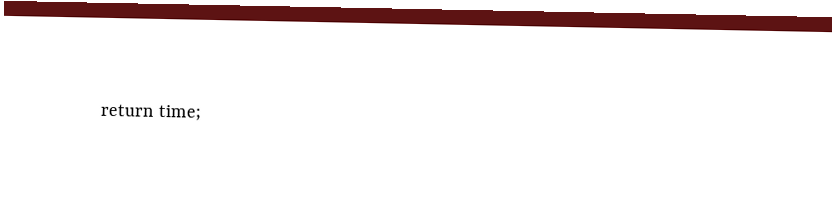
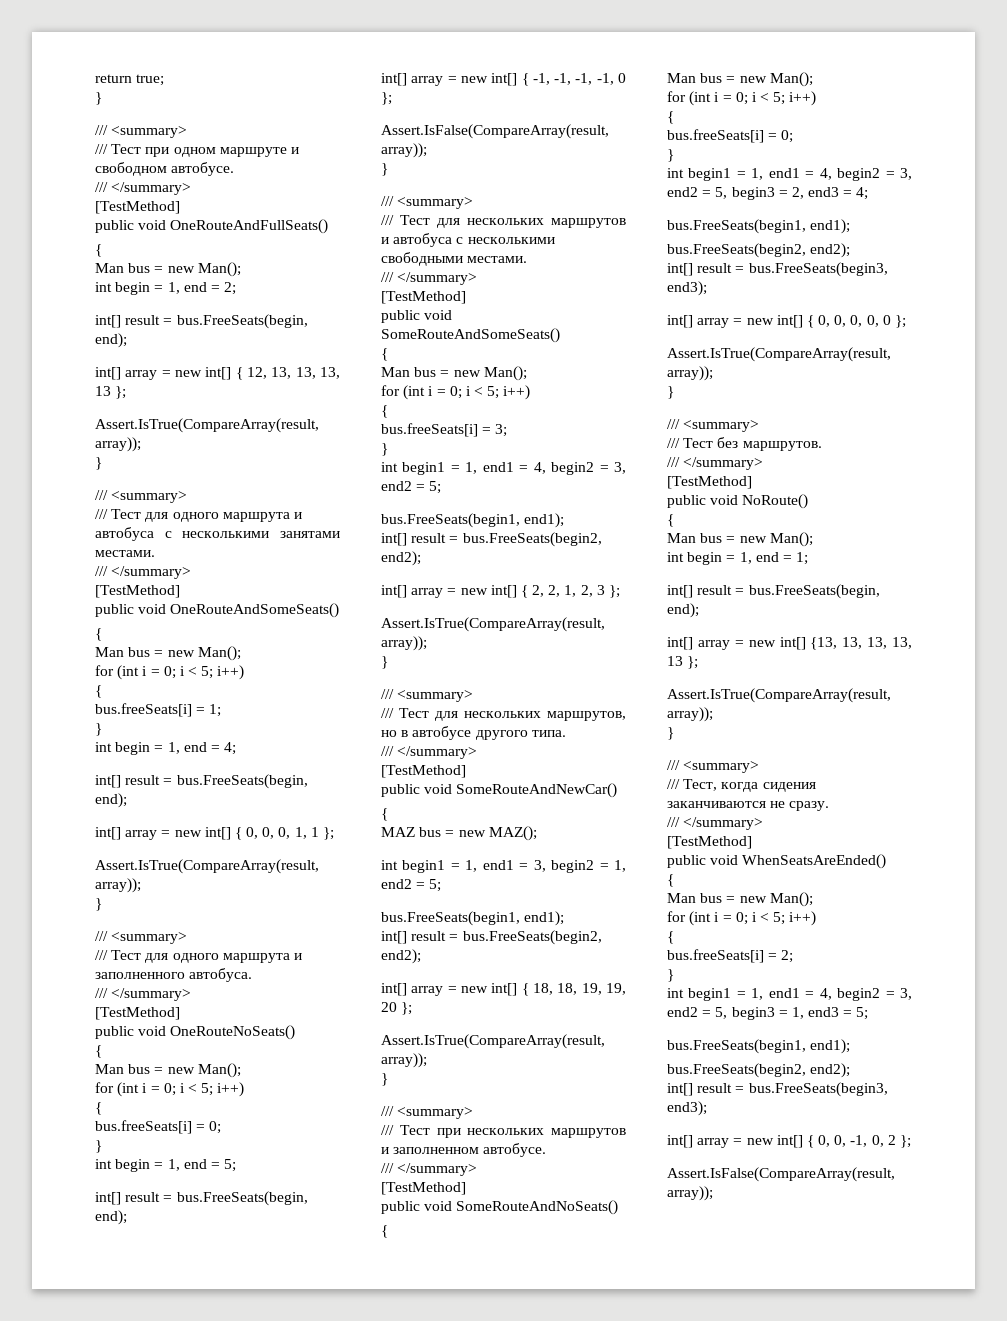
[158,104,202,121] time; -> [136,74,165,86] [95,92,102,105] [95,125,188,138] [95,144,299,157] [95,162,235,176] [95,182,192,195] [95,201,180,214] [95,219,329,234] [95,244,102,257] [95,262,241,277] [95,282,237,295] [95,314,308,329] [95,333,127,348] [95,367,340,380] [95,386,127,399] [95,418,319,433] [95,437,141,452] [95,457,102,470] [95,490,188,503] [95,509,302,522] [95,527,340,541] [95,550,155,557] [95,566,192,579] [95,585,180,598] [95,603,340,618] [95,628,102,641] [95,646,241,661] [95,665,245,680] [95,685,102,698] [95,703,222,717] [95,723,102,736] [95,742,237,755] [95,774,308,789] [95,793,127,808] [95,827,335,840] [95,859,319,874] [95,878,141,893] [95,898,102,911] [95,931,188,944] [95,950,302,963] [95,968,253,982] [95,988,192,1001] [95,1007,180,1020] [95,1025,296,1040] [95,1045,102,1058] [95,1063,241,1078] [95,1082,245,1097] [95,1102,102,1115] [95,1120,222,1134] [95,1140,102,1153] [95,1159,237,1172] [95,1191,308,1206] [95,1210,127,1225] [381,73,626,86] [381,92,392,105] [381,124,609,139] [381,143,427,158] [381,163,388,176] [381,196,474,209] [381,215,626,228] [381,233,555,247] [381,252,528,266] [381,272,478,285] [381,291,466,304] [381,310,453,323] [381,328,560,343] [381,348,388,361] [381,366,527,381] [381,385,531,400] [381,405,388,418] [381,423,508,437] [381,443,388,456] [381,462,626,475] [381,481,442,494] [381,513,565,528] [381,532,602,547] [381,551,421,566] [381,585,621,598] [381,617,605,632] [381,636,427,651] [381,656,388,669] [381,689,474,702] [381,708,626,721] [381,726,566,740] [381,746,478,759] [381,765,466,778] [381,783,618,798] [381,808,388,821] [381,826,537,841] [381,860,626,873] [381,879,442,892] [381,911,565,926] [381,930,602,945] [381,949,421,964] [381,983,626,996] [381,1002,413,1015] [381,1034,605,1049] [381,1053,427,1068] [381,1073,388,1086] [381,1106,474,1119] [381,1125,626,1138] [381,1143,547,1157] [381,1163,478,1176] [381,1182,466,1195] [381,1200,619,1215] [381,1225,388,1238] [667,72,813,87] [667,91,817,106] [667,111,674,124] [667,129,794,143] [667,149,674,162] [667,168,912,181] [667,187,869,200] [667,219,851,234] [667,243,851,258] [667,262,888,277] [667,281,707,296] [667,315,907,328] [667,347,891,362] [667,366,713,381] [667,386,674,399] [667,419,760,432] [667,437,822,451] [667,457,764,470] [667,476,752,489] [667,494,809,509] [667,514,674,527] [667,532,813,547] [667,552,809,565] [667,584,880,599] [667,603,699,618] [667,637,912,650] [667,656,699,669] [667,688,891,703] [667,707,713,722] [667,727,674,740] [667,760,760,773] [667,779,816,792] [667,801,830,811] [667,817,764,830] [667,836,752,849] [667,854,887,869] [667,874,674,887] [667,892,813,907] [667,911,817,926] [667,931,674,944] [667,949,794,963] [667,969,674,982] [667,988,912,1001] [667,1007,869,1020] [667,1039,851,1054] [667,1063,851,1078] [667,1082,888,1097] [667,1101,707,1116] [667,1135,912,1148] [667,1167,895,1182] [667,1186,713,1201] true; // } // /// <summary> // /// Тест при одном маршруте и свободном автобусе. // /// </summary> // [TestMethod] // public void OneRouteAndFullSeats() // { // Man bus = new Man(); // int begin = 1, end = 2; // int[] result = bus.FreeSeats(begin, end); // int[] array = new int[] { 12, 13, 13, 13, 13 }; // Assert.IsTrue(CompareArray(result, array)); // } // /// <summary> // /// Тест для одного маршрута и автобуса с несколькими занятами местами. // /// </summary> // [TestMethod] // public void OneRouteAndSomeSeats() // { // Man bus = new Man(); // for (int i = 0; i < 5; i++) // { // bus.freeSeats[i] = 1; // } // int begin = 1, end = 4; // int[] result = bus.FreeSeats(begin, end); // int[] array = new int[] { 0, 0, 0, 1, 1 }; // Assert.IsTrue(CompareArray(result, array)); // } // /// <summary> // /// Тест для одного маршрута и заполненного автобуса. // /// </summary> // [TestMethod] // public void OneRouteNoSeats() // { // Man bus = new Man(); // for (int i = 0; i < 5; i++) // { // bus.freeSeats[i] = 0; // } // int begin = 1, end = 5; // int[] result = bus.FreeSeats(begin, end); // int[] array = new int[] { -1, -1, -1, -1, 0 }; // Assert.IsFalse(CompareArray(result, array)); // } // /// <summary> // /// Тест для нескольких маршрутов и автобуса с несколькими свободными местами. // /// </summary> // [TestMethod] // public void SomeRouteAndSomeSeats() // { // Man bus = new Man(); // for (int i = 0; i < 5; i++) // { // bus.freeSeats[i] = 3; // } // int begin1 = 1, end1 = 4, begin2 = 3, end2 = 5; // bus.FreeSeats(begin1, end1); // int[] result = bus.FreeSeats(begin2, end2); // int[] array = new int[] { 2, 2, 1, 2, 3 }; // Assert.IsTrue(CompareArray(result, array)); // } // /// <summary> // /// Тест для нескольких маршрутов, но в автобусе другого типа. // /// </summary> // [TestMethod] // public void SomeRouteAndNewCar() // { // MAZ bus = new MAZ(); // int begin1 = 1, end1 = 3, begin2 = 1, end2 = 5; // bus.FreeSeats(begin1, end1); // int[] result = bus.FreeSeats(begin2, end2); // int[] array = new int[] { 18, 18, 19, 19, 20 }; // Assert.IsTrue(CompareArray(result, array)); // } // /// <summary> // /// Тест при нескольких маршрутов и заполненном автобусе. // /// </summary> // [TestMethod] // public void SomeRouteAndNoSeats() // { // Man bus = new Man(); // for (int i = 0; i < 5; i++) // { // bus.freeSeats[i] = 0; // } // int begin1 = 1, end1 = 4, begin2 = 3, end2 = 5, begin3 = 2, end3 = 4; // bus.FreeSeats(begin1, end1); // bus.FreeSeats(begin2, end2); // int[] result = bus.FreeSeats(begin3, end3); // int[] array = new int[] { 0, 0, 0, 0, 0 }; // Assert.IsTrue(CompareArray(result, array)); // } // /// <summary> // /// Тест без маршрутов. // /// </summary> // [TestMethod] // public void NoRoute() // { // Man bus = new Man(); // int begin = 1, end = 1; // int[] result = bus.FreeSeats(begin, end); // int[] array = new int[] {13, 13, 13, 13, 13 }; // Assert.IsTrue(CompareArray(result, array)); // } // /// <summary> // /// Тест, когда сидения заканчиваются не сразу. // /// </summary> // [TestMethod] // public void WhenSeatsAreEnded() // { // Man bus = new Man(); // for (int i = 0; i < 5; i++) // { // bus.freeSeats[i] = 2; // } // int begin1 = 1, end1 = 4, begin2 = 3, end2 = 5, begin3 = 1, end3 = 5; // bus.FreeSeats(begin1, end1); // bus.FreeSeats(begin2, end2); // int[] result = bus.FreeSeats(begin3, end3); // int[] array = new int[] { 0, 0, -1, 0, 2 }; // Assert.IsFalse(CompareArray(result, array));

